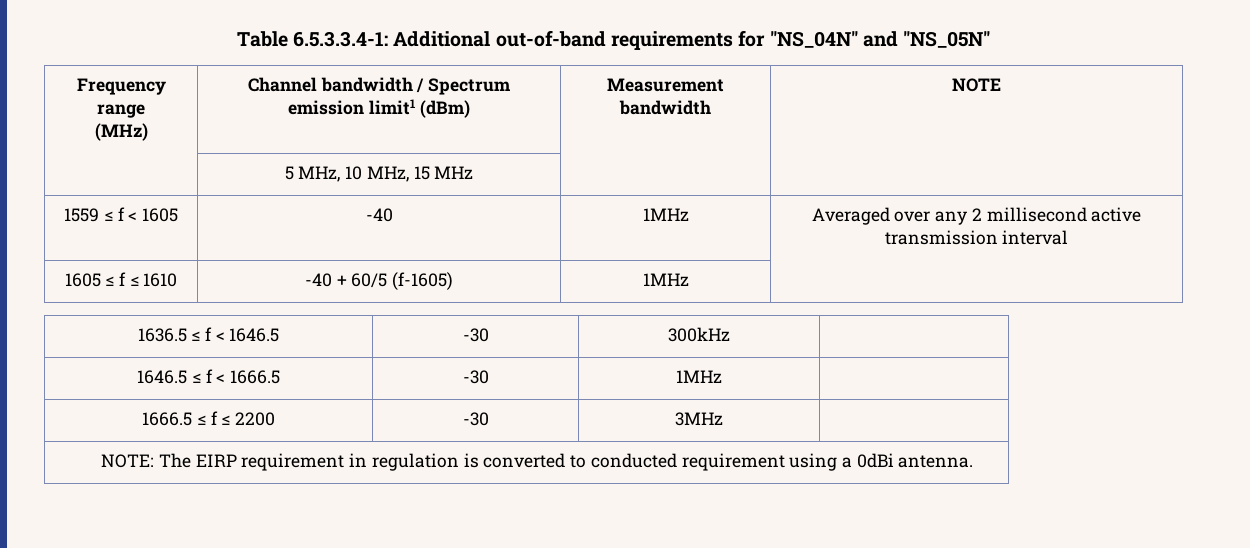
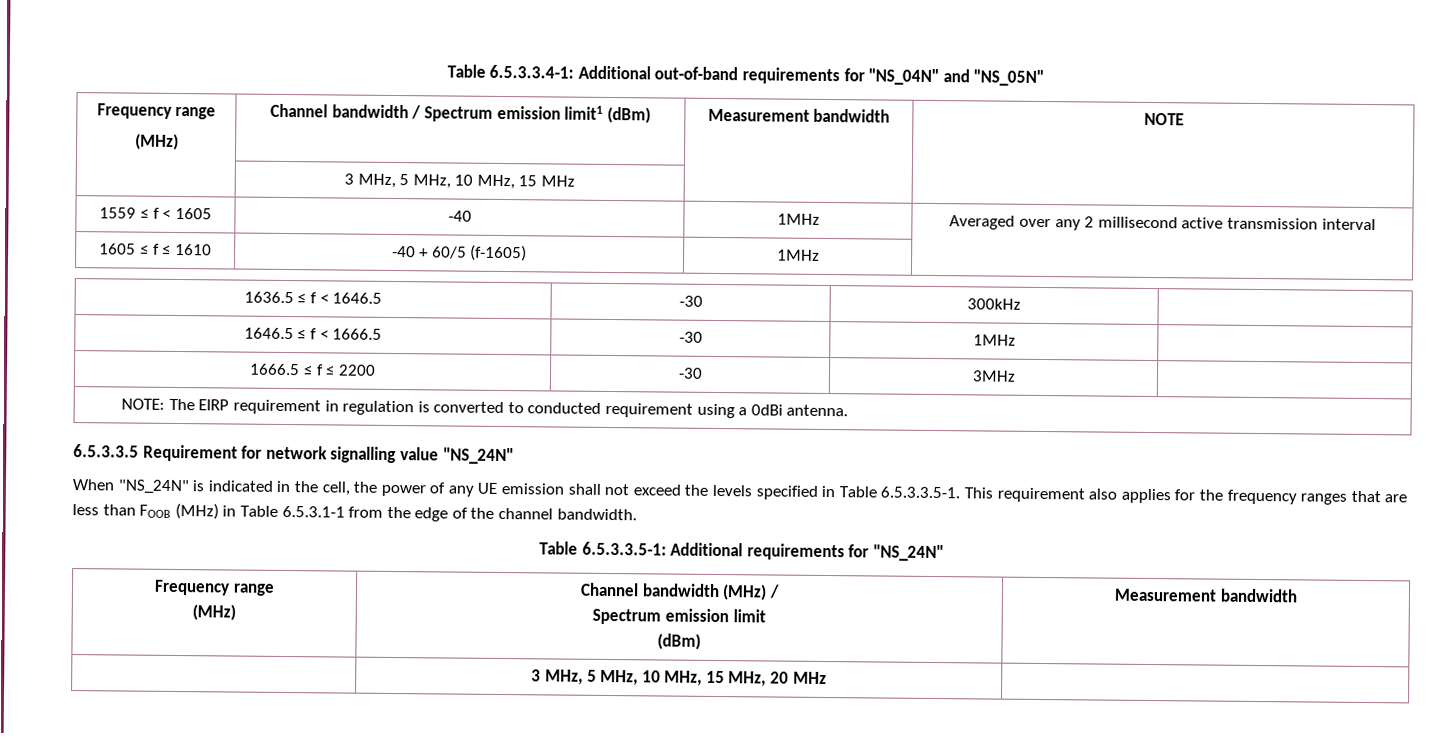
(1001, 85) none -> [343,173,396,189] 3 MHz,
(974, 461) none -> [73,444,514,465] [72,479,1408,505] [72,502,637,522] [539,541,944,562] [154,579,275,596] [192,604,236,621] [580,582,780,601] [592,608,766,625] [657,633,701,650] [1114,588,1298,603] [531,669,827,687] // 6.5.3.3.5 Requirement for network signalling value "NS_24N" // When "NS_24N" is indicated in the cell, the power of any UE emission shall not exceed the levels specified in Table 6.5.3.3.5-1. This requirement also applies for the frequency ranges that are less than FOOB (MHz) in Table 6.5.3.1-1 from the edge of the channel bandwidth. // Table 6.5.3.3.5-1: Additional requirements for "NS_24N" // Frequency range // (MHz) | Channel bandwidth (MHz) / // Spectrum emission limit // (dBm) | Measurement bandwidth // | 3 MHz, 5 MHz, 10 MHz, 15 MHz, 20 MHz |

